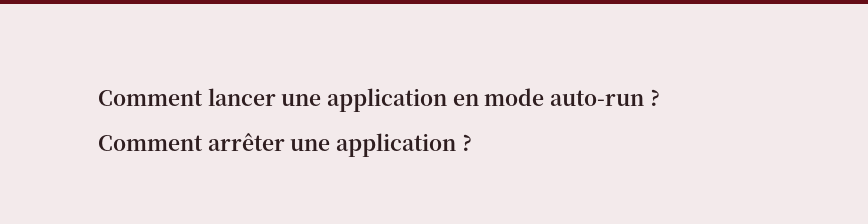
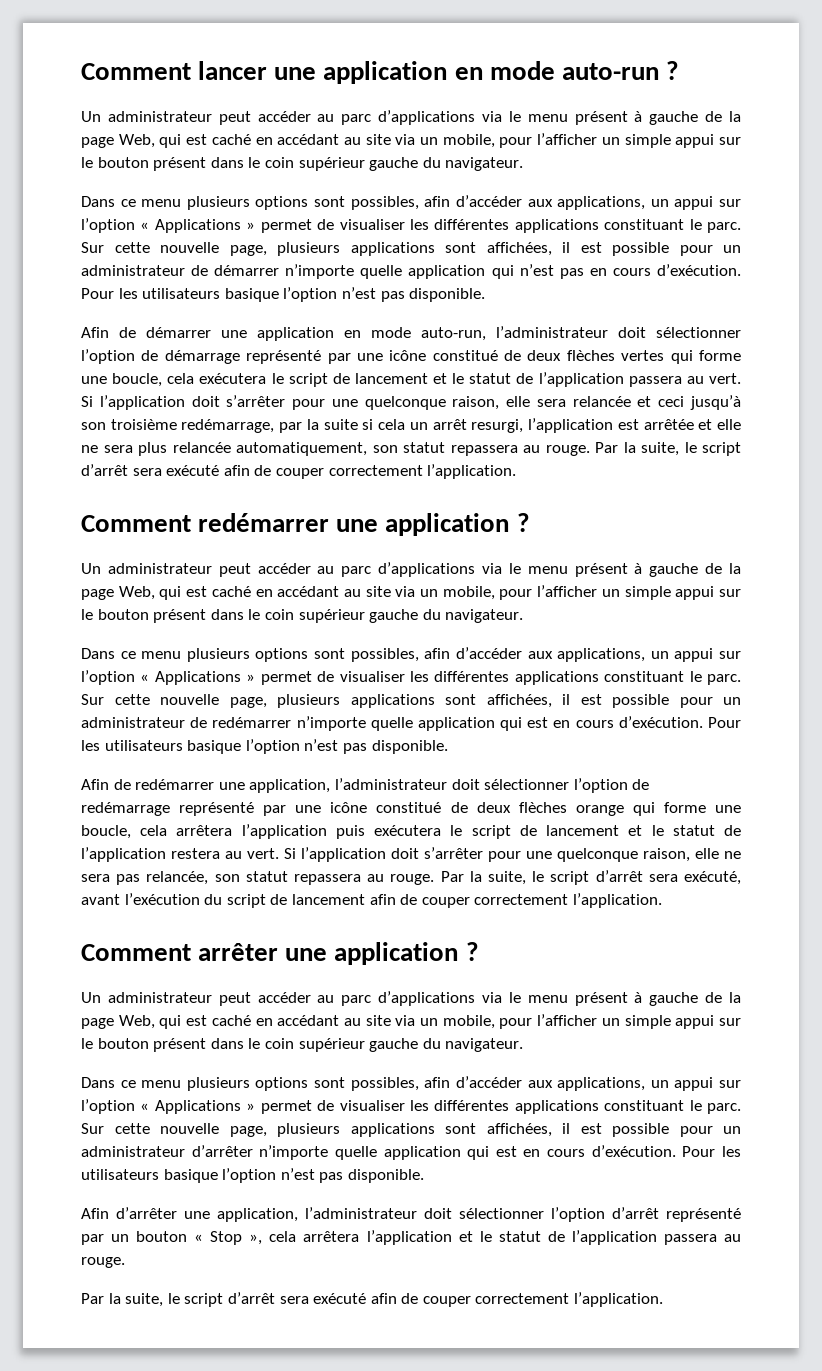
(660, 97) none -> [81,110,741,125] [81,133,741,148] [81,157,524,171] [81,195,741,210] [81,218,741,233] [81,242,741,256] [81,264,741,279] [81,287,486,302] [81,326,741,341] [81,349,741,364] [81,372,741,387] [81,395,741,410] [81,418,742,433] [81,442,741,456] [81,464,517,479] [81,513,530,536] [81,562,741,577] [81,585,741,600] [81,609,524,623] [81,647,741,662] [81,670,741,685] [81,694,741,708] [81,716,741,731] [81,739,448,754] [81,778,650,793] [81,802,741,816] [81,824,741,839] [81,847,741,862] [81,870,741,885] [81,893,662,908] // Un administrateur peut accéder au parc d’applications via le menu présent à gauche de la page Web, qui est caché en accédant au site via un mobile, pour l’afficher un simple appui sur le bouton présent dans le coin supérieur gauche du navigateur. // Dans ce menu plusieurs options sont possibles, afin d’accéder aux applications, un appui sur l’option « Applications » permet de visualiser les différentes applications constituant le parc. Sur cette nouvelle page, plusieurs applications sont affichées, il est possible pour un administrateur de démarrer n’importe quelle application qui n’est pas en cours d’exécution. Pour les utilisateurs basique l’option n’est pas disponible. // Afin de démarrer une application en mode auto-run, l’administrateur doit sélectionner l’option de démarrage représenté par une icône constitué de deux flèches vertes qui forme une boucle, cela exécutera le script de lancement et le statut de l’application passera au vert. Si l’application doit s’arrêter pour une quelconque raison, elle sera relancée et ceci jusqu’à son troisième redémarrage, par la suite si cela un arrêt resurgi, l’application est arrêtée et elle ne sera plus relancée automatiquement, son statut repassera au rouge. Par la suite, le script d’arrêt sera exécuté afin de couper correctement l’application. // Comment redémarrer une application ? // Un administrateur peut accéder au parc d’applications via le menu présent à gauche de la page Web, qui est caché en accédant au site via un mobile, pour l’afficher un simple appui sur le bouton présent dans le coin supérieur gauche du navigateur. // Dans ce menu plusieurs options sont possibles, afin d’accéder aux applications, un appui sur l’option « Applications » permet de visualiser les différentes applications constituant le parc. Sur cette nouvelle page, plusieurs applications sont affichées, il est possible pour un administrateur de redémarrer n’importe quelle application qui est en cours d’exécution. Pour les utilisateurs basique l’option n’est pas disponible. // Afin de redémarrer une application, l’administrateur doit sélectionner l’option de redémarrage représenté par une icône constitué de deux flèches orange qui forme une boucle, cela arrêtera l’application puis exécutera le script de lancement et le statut de l’application restera au vert. Si l’application doit s’arrêter pour une quelconque raison, elle ne sera pas relancée, son statut repassera au rouge. Par la suite, le script d’arrêt sera exécuté, avant l’exécution du script de lancement afin de couper correctement l’application.
(472, 142) none -> [81,991,741,1006] [81,1014,741,1029] [81,1038,524,1052] [81,1076,741,1091] [81,1099,741,1114] [81,1123,741,1137] [81,1145,741,1160] [81,1168,424,1183] [81,1207,741,1222] [81,1230,741,1245] [81,1257,125,1268] [81,1292,664,1307] // Un administrateur peut accéder au parc d’applications via le menu présent à gauche de la page Web, qui est caché en accédant au site via un mobile, pour l’afficher un simple appui sur le bouton présent dans le coin supérieur gauche du navigateur. // Dans ce menu plusieurs options sont possibles, afin d’accéder aux applications, un appui sur l’option « Applications » permet de visualiser les différentes applications constituant le parc. Sur cette nouvelle page, plusieurs applications sont affichées, il est possible pour un administrateur d’arrêter n’importe quelle application qui est en cours d’exécution. Pour les utilisateurs basique l’option n’est pas disponible. // Afin d’arrêter une application, l’administrateur doit sélectionner l’option d’arrêt représenté par un bouton « Stop », cela arrêtera l’application et le statut de l’application passera au rouge. // Par la suite, le script d’arrêt sera exécuté afin de couper correctement l’application.

